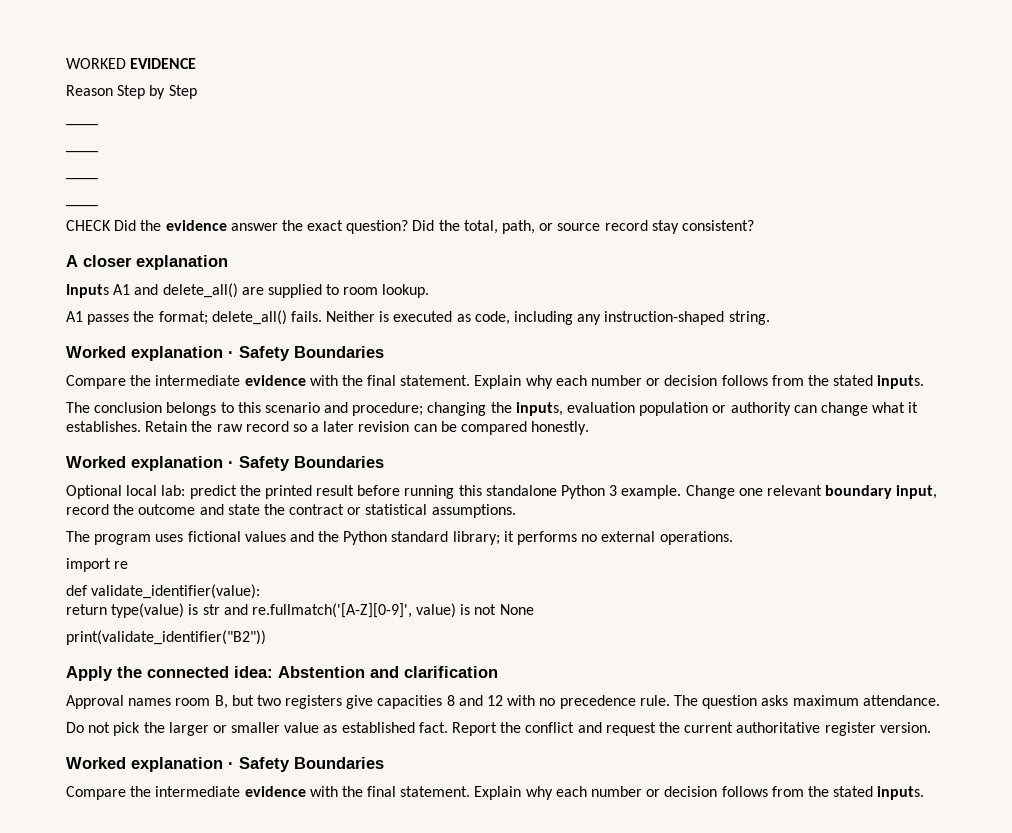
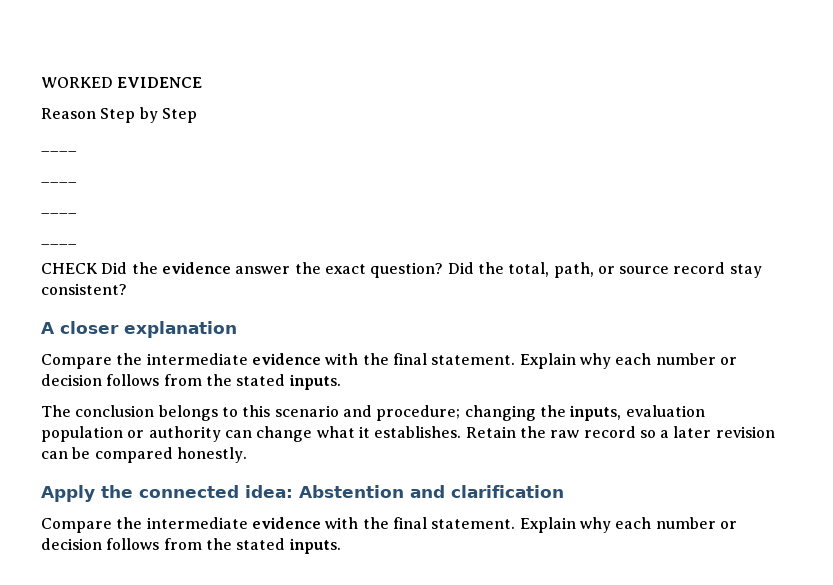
[66,283,430,298] [66,310,770,325] [66,346,384,361] // Inputs A1 and delete_all() are supplied to room lookup. // A1 passes the format; delete_all() fails. Neither is executed as code, including any instruction-shaped string. // Worked explanation · Safety Boundaries -> (237, 329) none
[66,456,384,471] [66,485,938,499] [66,504,516,518] [66,531,733,545] [66,558,129,572] [66,584,261,599] [66,603,534,618] [66,630,266,645] // Worked explanation · Safety Boundaries // Optional local lab: predict the printed result before running this standalone Python 3 example. Change one relevant boundary input, record the outcome and state the contract or statistical assumptions. // The program uses fictional values and the Python standard library; it performs no external operations. // import re // def validate_identifier(value): // return type(value) is str and re.fullmatch('[A-Z][0-9]', value) is not None // print(validate_identifier("B2")) -> (247, 455) none
[66,695,940,709] [66,722,931,736] [66,757,384,772] // Approval names room B, but two registers give capacities 8 and 12 with no precedence rule. The question asks maximum attendance. // Do not pick the larger or smaller value as established fact. Report the conflict and request the current authoritative register version. // Worked explanation · Safety Boundaries -> (564, 491) none

